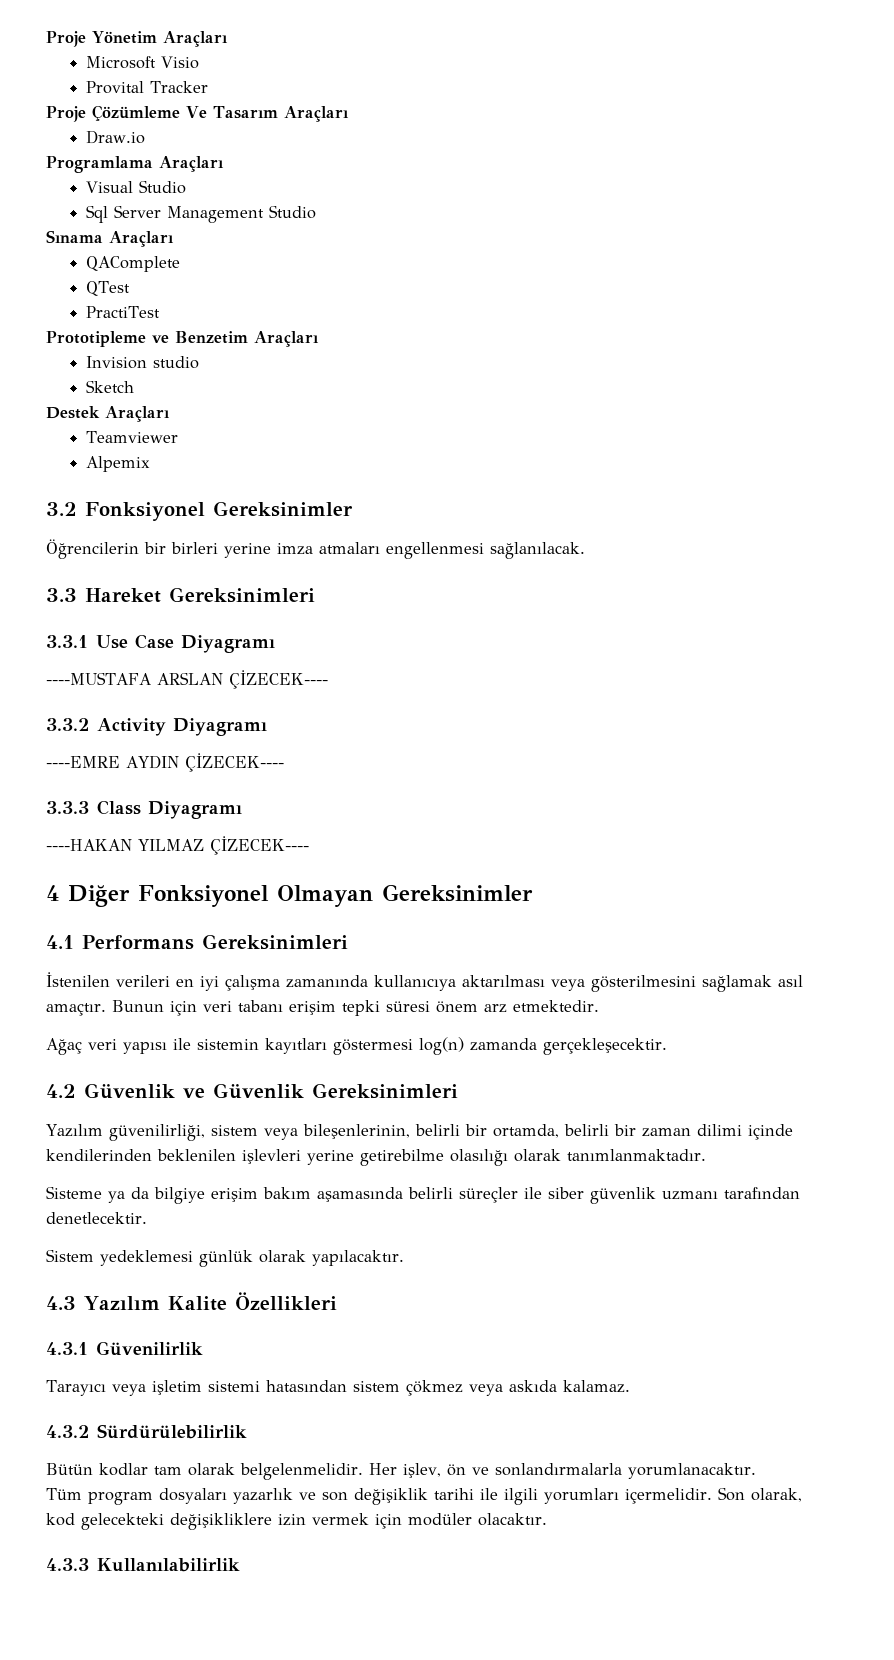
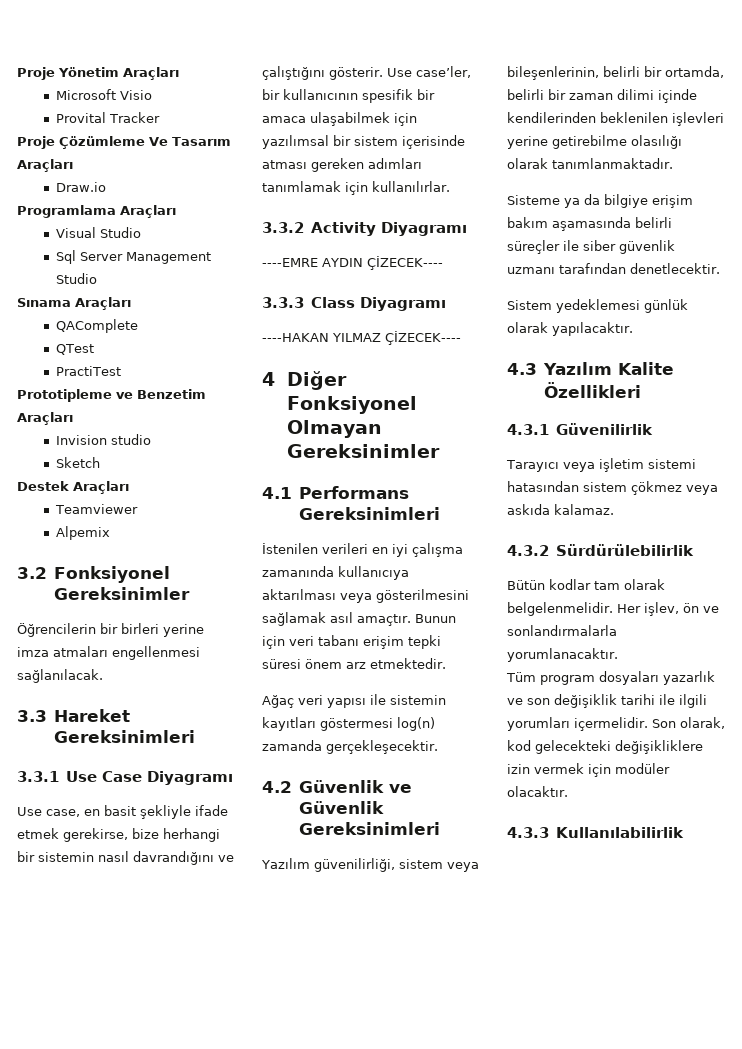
[46,670,328,689] ----MUSTAFA ARSLAN ÇİZECEK---- -> [17,805,228,819] [17,828,220,842] [17,851,234,865] [262,66,471,80] [262,89,435,103] [262,112,417,126] [262,135,465,149] [262,158,422,172] [262,181,450,195] Use case, en basit şekliyle ifade etmek gerekirse, bize herhangi bir sistemin nasıl davrandığını ve çalıştığını gösterir. Use case’ler, bir kullanıcının spesifik bir amaca ulaşabilmek için yazılımsal bir sistem içerisinde atması gereken adımları tanımlamak için kullanılırlar.

